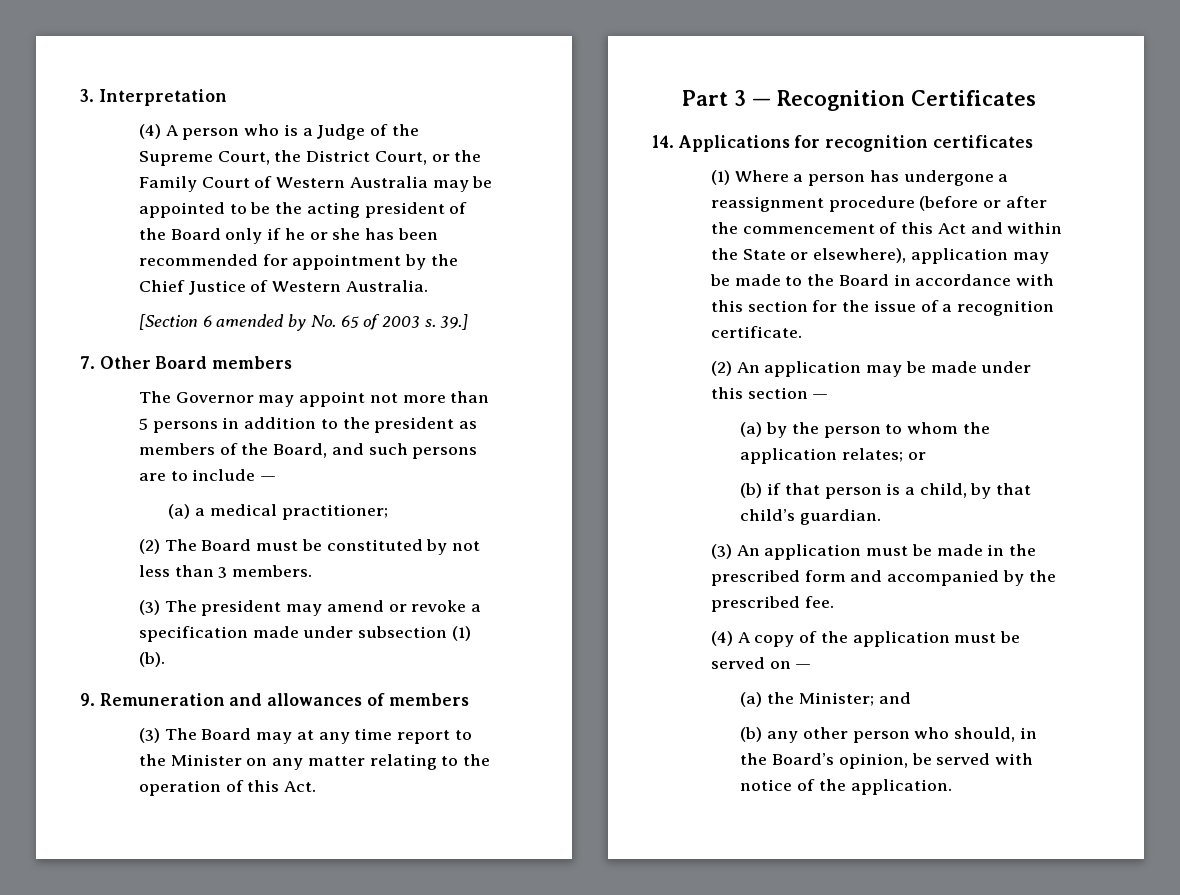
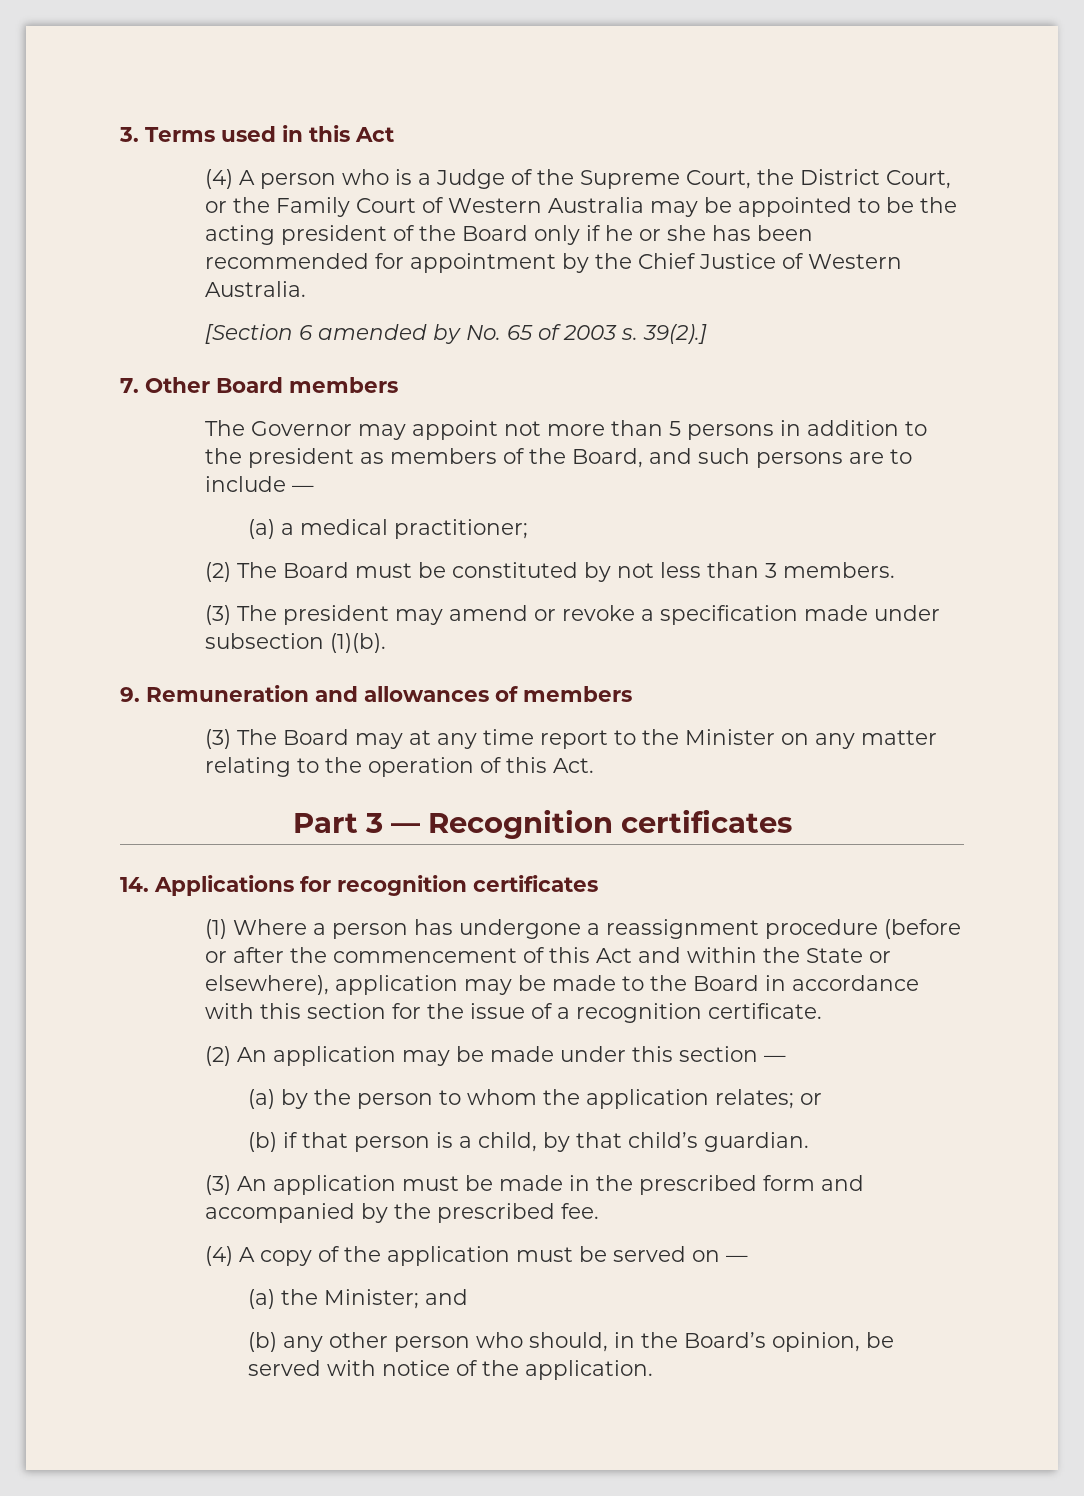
[98,89,227,106] Interpretation -> [145,125,394,142] Terms used in this Act
[440,314,469,330] 39.] -> [643,324,708,344] 39(2).]
[451,626,471,641] [138,652,165,667] (1) (b). -> [330,633,387,653] (1)(b).
[910,90,1036,106] Certificates -> [620,809,792,833] certificates

